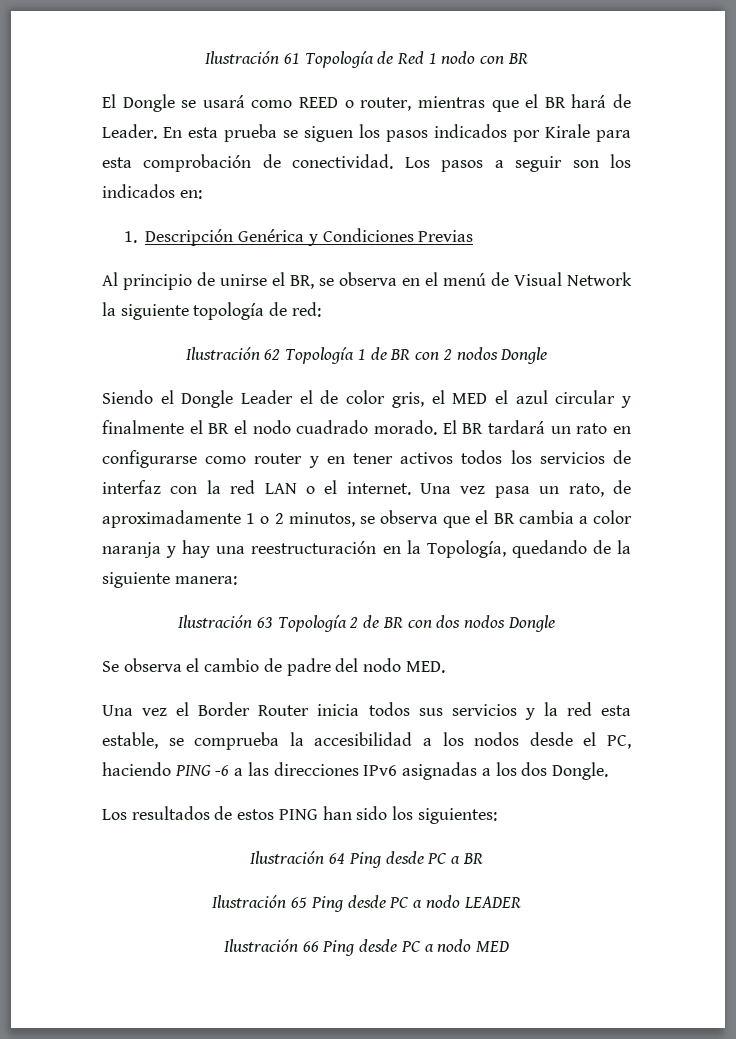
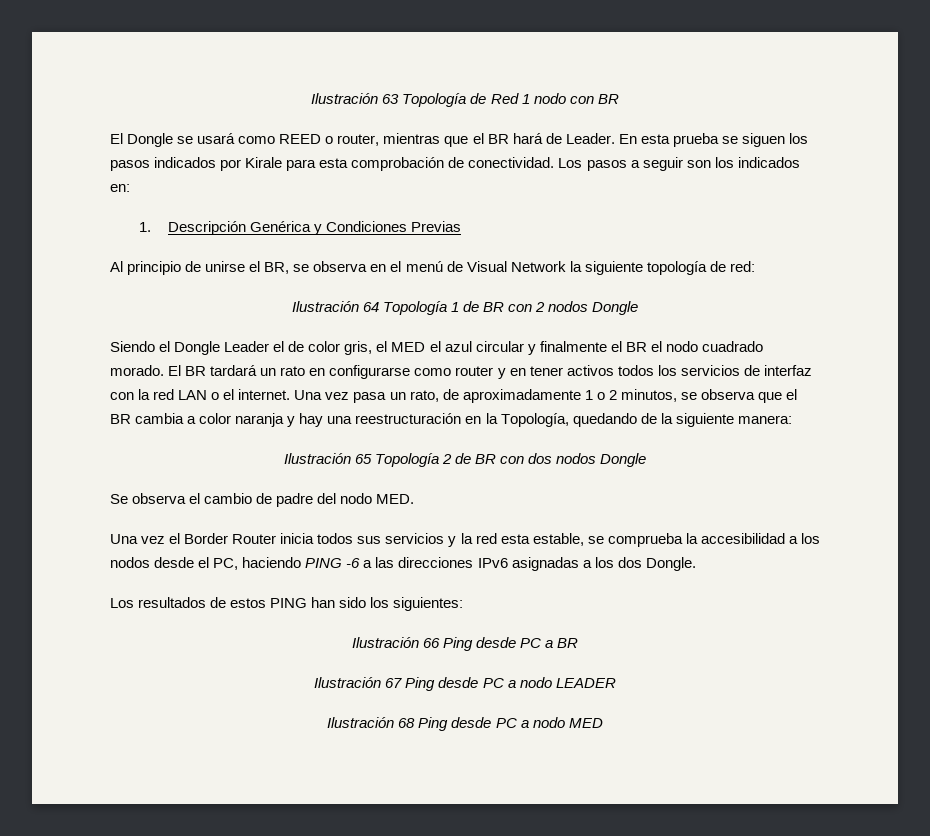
[205,51,300,64] Ilustración 61 -> [311,93,400,104] Ilustración 63
[264,349,281,360] 62 -> [362,302,379,312] 64
[256,617,273,628] 63 -> [354,454,372,464] 65
[329,853,346,864] 64 -> [422,638,440,648] 66
[291,897,308,908] 65 -> [385,678,403,688] 67
[302,941,319,952] 66 -> [398,718,416,728] 68

